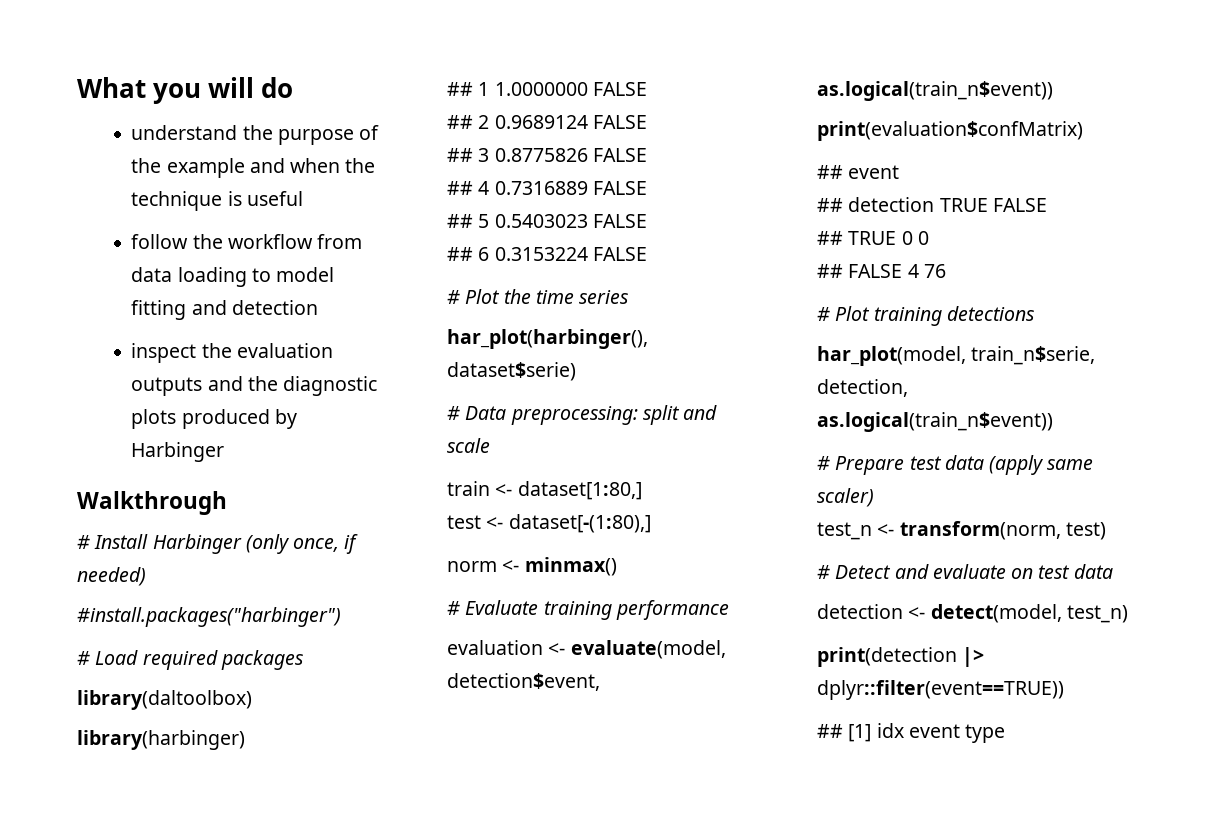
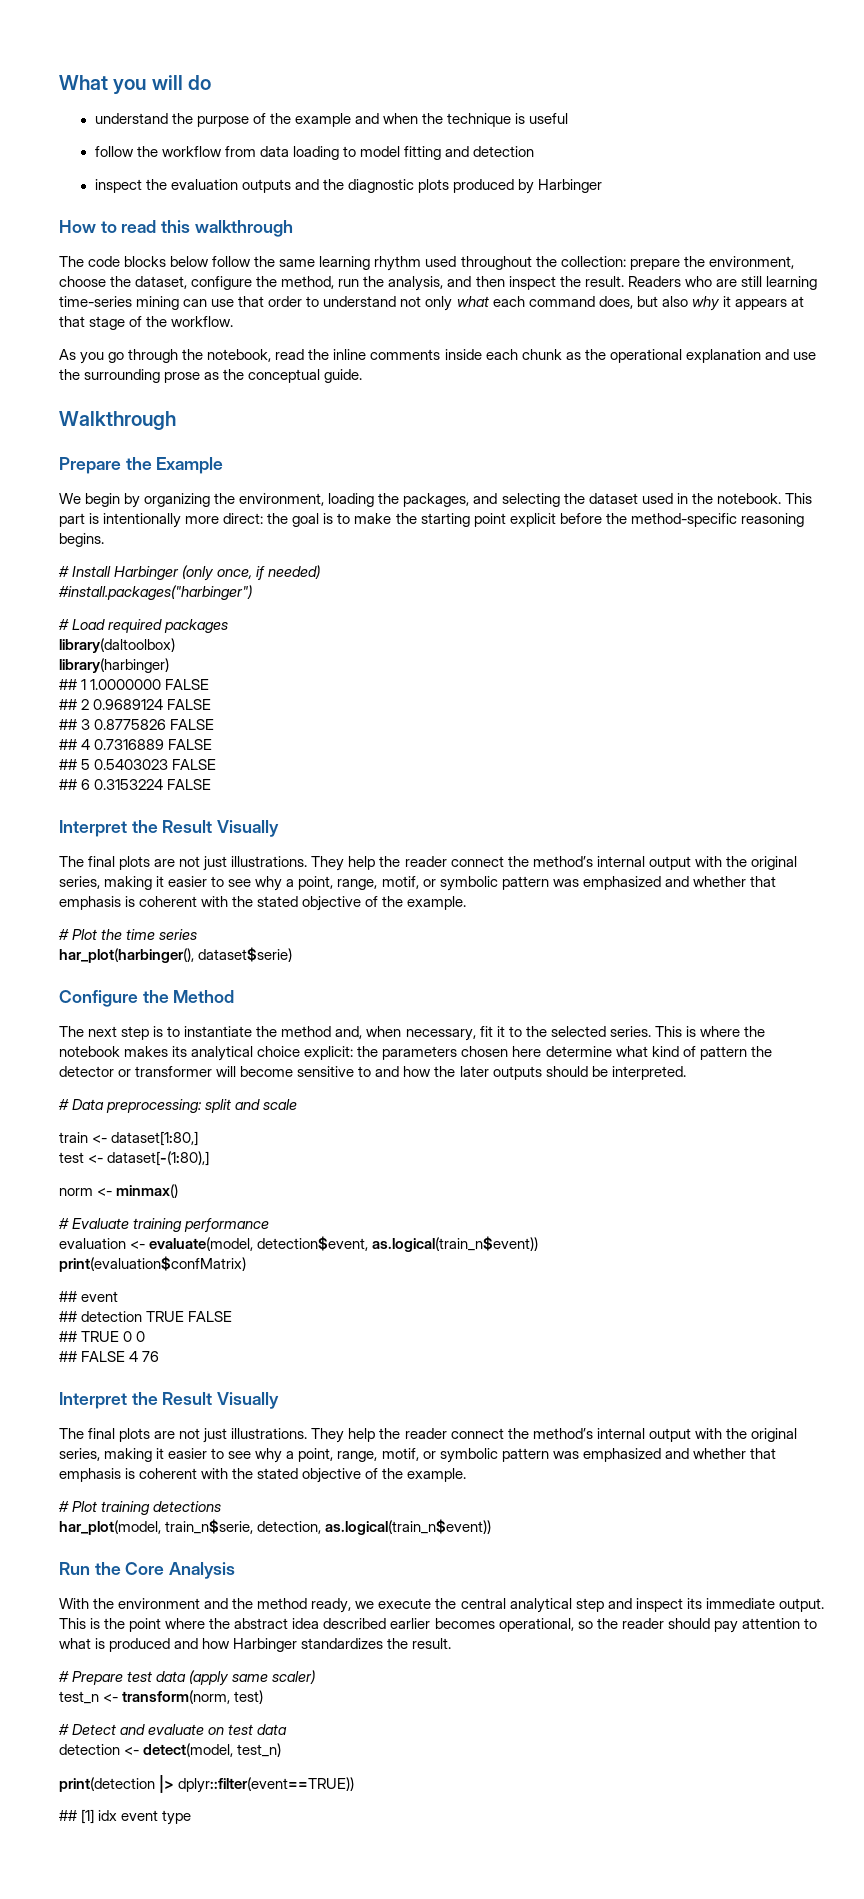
[77,491,227,515] Walkthrough -> [59,220,293,237] [59,256,794,271] [59,276,817,291] [59,296,804,311] [59,316,234,330] [59,349,816,364] [59,369,363,383] [59,411,176,430] [59,457,224,474] [59,493,812,508] [59,513,804,528] [59,533,104,547] How to read this walkthrough // The code blocks below follow the same learning rhythm used throughout the collection: prepare the environment, choose the dataset, configure the method, run the analysis, and then inspect the result. Readers who are still learning time-series mining can use that order to understand not only what each command does, but also why it appears at that stage of the workflow. // As you go through the notebook, read the inline comments inside each chunk as the operational explanation and use the surrounding prose as the conceptual guide. // Walkthrough // Prepare the Example // We begin by organizing the environment, loading the packages, and selecting the dataset used in the notebook. This part is intentionally more direct: the goal is to make the starting point explicit before the method-specific reasoning begins.
(647, 254) none -> [59,820,280,837] [59,856,797,871] [59,876,776,891] [59,896,467,911] // Interpret the Result Visually // The final plots are not just illustrations. They help the reader connect the method’s internal output with the original series, making it easier to see why a point, range, motif, or symbolic pattern was emphasized and whether that emphasis is coherent with the stated objective of the example.
(576, 371) none -> [59,990,235,1007] [59,1026,765,1041] [59,1046,772,1061] [59,1066,686,1080] // Configure the Method // The next step is to instantiate the method and, when necessary, fit it to the selected series. This is where the notebook makes its analytical choice explicit: the parameters chosen here determine what kind of pattern the detector or transformer will become sensitive to and how the later outputs should be interpreted.
(946, 271) none -> [59,1392,280,1409] [59,1428,797,1443] [59,1448,776,1463] [59,1468,467,1483] // Interpret the Result Visually // The final plots are not just illustrations. They help the reader connect the method’s internal output with the original series, making it easier to see why a point, range, motif, or symbolic pattern was emphasized and whether that emphasis is coherent with the stated objective of the example.
(1053, 422) none -> [59,1562,236,1579] [59,1598,824,1613] [59,1618,817,1633] [59,1638,452,1652] // Run the Core Analysis // With the environment and the method ready, we execute the central analytical step and inspect its immediate output. This is the point where the abstract idea described earlier becomes operational, so the reader should pay attention to what is produced and how Harbinger standardizes the result.

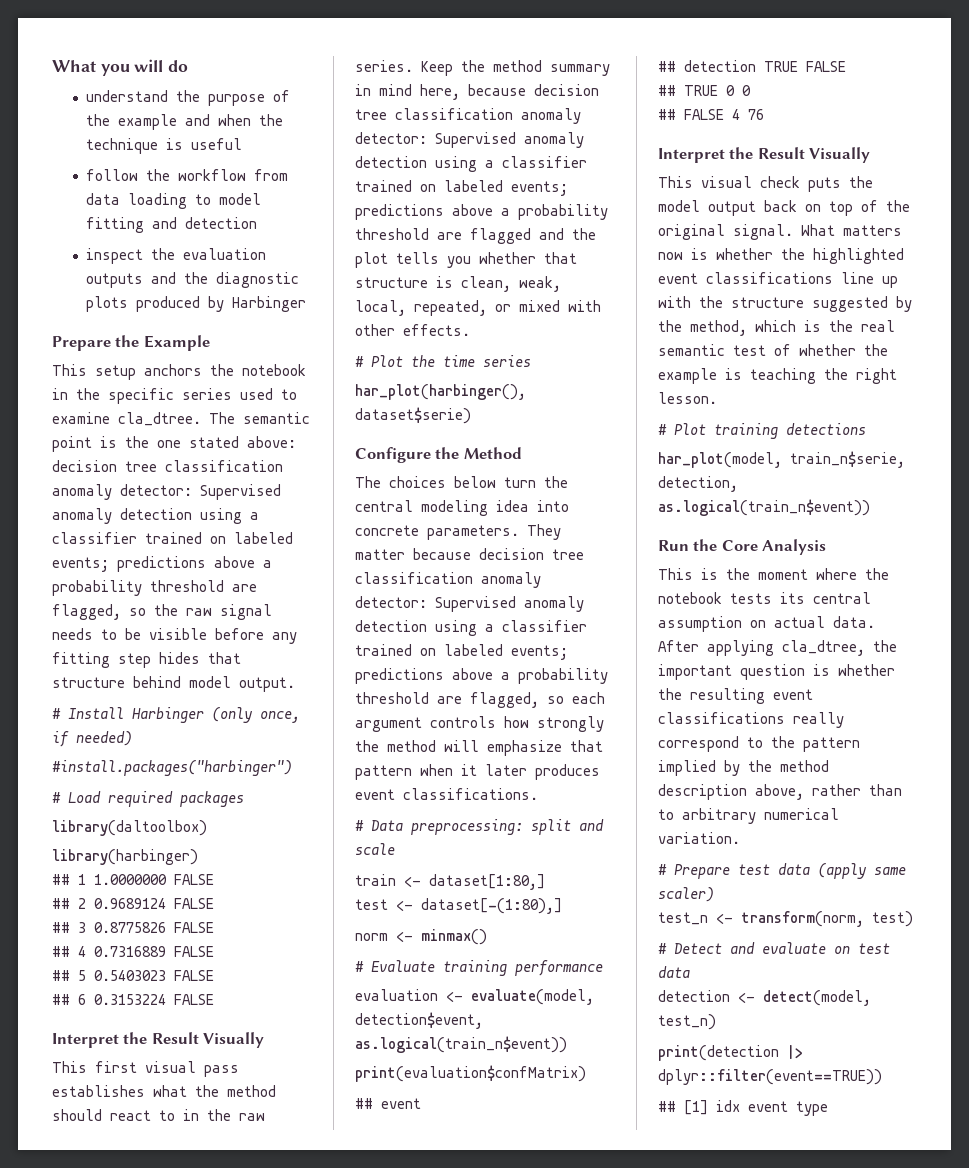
[59,220,293,237] [59,256,794,271] [59,276,817,291] [59,296,804,311] [59,316,234,330] [59,349,816,364] [59,369,363,383] [59,411,176,430] [59,457,224,474] [59,493,812,508] [59,513,804,528] [59,533,104,547] How to read this walkthrough // The code blocks below follow the same learning rhythm used throughout the collection: prepare the environment, choose the dataset, configure the method, run the analysis, and then inspect the result. Readers who are still learning time-series mining can use that order to understand not only what each command does, but also why it appears at that stage of the workflow. // As you go through the notebook, read the inline comments inside each chunk as the operational explanation and use the surrounding prose as the conceptual guide. // Walkthrough // Prepare the Example // We begin by organizing the environment, loading the packages, and selecting the dataset used in the notebook. This part is intentionally more direct: the goal is to make the starting point explicit before the method-specific reasoning begins. -> [52,335,210,351] [52,364,306,380] [52,388,297,404] [52,412,310,426] [52,436,296,452] [52,460,283,472] [52,484,281,500] [52,508,259,524] [52,532,293,544] [52,556,272,572] [52,580,257,596] [52,604,272,620] [52,628,297,644] [52,652,241,668] [52,676,295,692] Prepare the Example // This setup anchors the notebook in the specific series used to examine cla_dtree. The semantic point is the one stated above: decision tree classification anomaly detector: Supervised anomaly detection using a classifier trained on labeled events; predictions above a probability threshold are flagged, so the raw signal needs to be visible before any fitting step hides that structure behind model output.
[59,856,797,871] [59,876,776,891] [59,896,467,911] The final plots are not just illustrations. They help the reader connect the method’s internal output with the original series, making it easier to see why a point, range, motif, or symbolic pattern was emphasized and whether that emphasis is coherent with the stated objective of the example. -> [52,1061,239,1077] [52,1085,276,1097] [52,1109,265,1121] [355,60,610,76] [355,84,599,100] [355,108,581,124] [355,132,584,148] [355,156,587,172] [355,180,568,196] [355,204,608,220] [355,228,596,244] [355,252,577,268] [355,276,561,292] [355,300,601,316] [355,324,470,336] This first visual pass establishes what the method should react to in the raw series. Keep the method summary in mind here, because decision tree classification anomaly detector: Supervised anomaly detection using a classifier trained on labeled events; predictions above a probability threshold are flagged and the plot tells you whether that structure is clean, weak, local, repeated, or mixed with other effects.
[88,1026,765,1041] [59,1046,772,1061] [59,1066,686,1080] next step is to instantiate the method and, when necessary, fit it to the selected series. This is where the notebook makes its analytical choice explicit: the parameters chosen here determine what kind of pattern the detector or transformer will become sensitive to and how the later outputs should be interpreted. -> [389,476,568,488] [355,500,569,516] [355,524,561,540] [355,548,584,560] [355,572,541,588] [355,596,584,612] [355,620,587,636] [355,644,568,660] [355,668,608,684] [355,692,605,708] [355,716,604,732] [355,740,603,756] [355,764,600,780] [355,788,538,800] choices below turn the central modeling idea into concrete parameters. They matter because decision tree classification anomaly detector: Supervised anomaly detection using a classifier trained on labeled events; predictions above a probability threshold are flagged, so each argument controls how strongly the method will emphasize that pattern when it later produces event classifications.
[59,1428,797,1443] [59,1448,776,1463] [59,1468,467,1483] The final plots are not just illustrations. They help the reader connect the method’s internal output with the original series, making it easier to see why a point, range, motif, or symbolic pattern was emphasized and whether that emphasis is coherent with the stated objective of the example. -> [658,176,873,192] [658,200,910,216] [658,224,902,240] [658,248,904,264] [658,272,898,288] [658,296,912,312] [658,320,895,336] [658,344,888,356] [658,368,897,384] [658,392,717,404] This visual check puts the model output back on top of the original signal. What matters now is whether the highlighted event classifications line up with the structure suggested by the method, which is the real semantic test of whether the example is teaching the right lesson.
[59,1598,824,1613] With the environment and the method ready, we execute the central analytical step and inspect its immediate output. -> (827, 547) none
[129,1618,817,1633] [59,1638,452,1652] point where the abstract idea described earlier becomes operational, so the reader should pay attention to what is produced and how Harbinger standardizes the result. -> [758,568,889,580] [658,592,871,604] [658,616,875,632] [658,640,897,656] [658,664,895,680] [658,688,813,704] [658,712,844,728] [658,736,860,752] [658,760,829,776] [658,784,902,800] [658,808,839,824] [658,832,740,844] moment where the notebook tests its central assumption on actual data. After applying cla_dtree, the important question is whether the resulting event classifications really correspond to the pattern implied by the method description above, rather than to arbitrary numerical variation.

